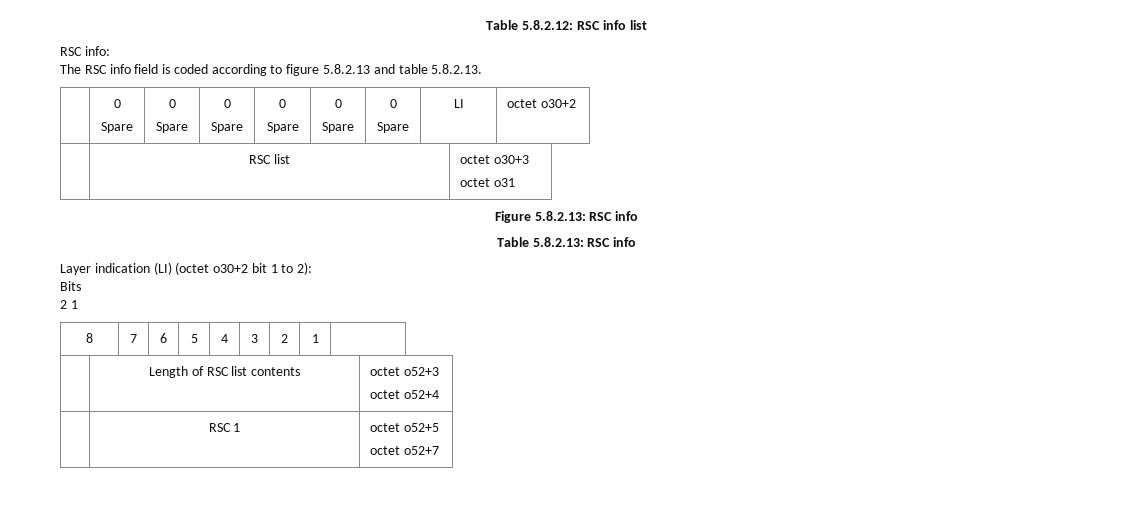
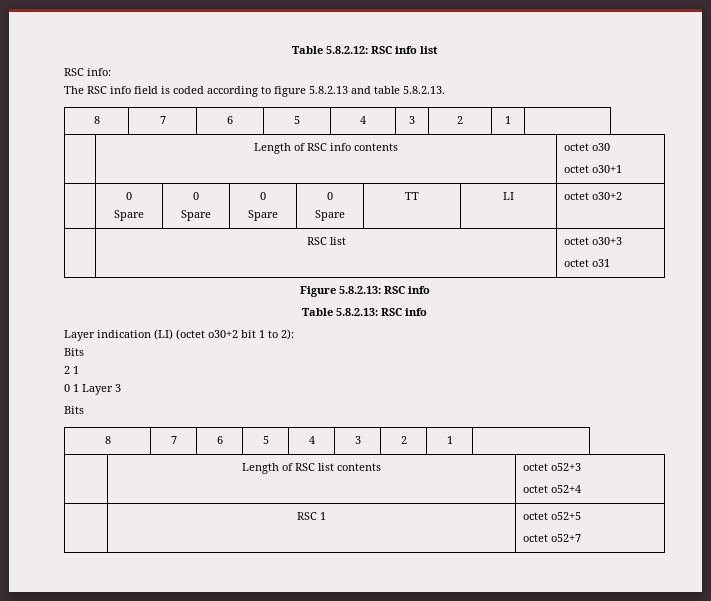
[113,99,121,108] [101,122,133,133] [168,99,176,108] [156,122,188,133] [223,99,231,108] [211,122,243,133] [279,99,286,108] [266,122,299,133] [334,99,342,108] [322,122,354,133] [389,99,397,108] [377,122,409,133] // | 0 // Spare | 0 // Spare | 0 // Spare | 0 // Spare | 0 // Spare | 0 // Spare -> [93,116,100,124] [159,116,166,124] [226,116,233,124] [294,116,300,124] [360,116,366,124] [409,116,415,124] [457,116,463,124] [505,116,511,124] [254,143,399,154] [564,143,611,151] [564,165,623,173] [126,192,132,200] [114,210,144,221] [193,192,199,200] [181,210,211,221] [260,192,266,200] [247,210,278,221] [327,192,333,200] [315,210,345,221] [405,192,419,200] // 8 | 7 | 6 | 5 | 4 | 3 | 2 | 1 | // | Length of RSC info contents | octet o30 // octet o30+1 // | 0 // Spare | 0 // Spare | 0 // Spare | 0 // Spare | TT
(78, 304) none -> [64,384,121,395] [64,406,84,414] // 0 1 Layer 3 // Bits

